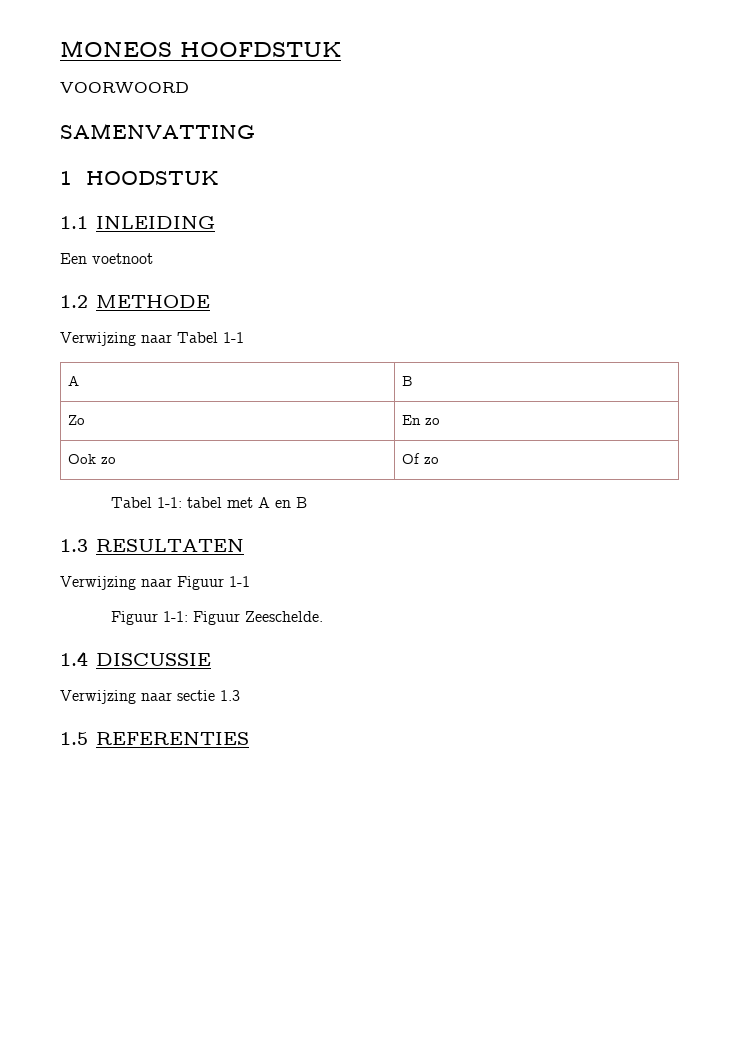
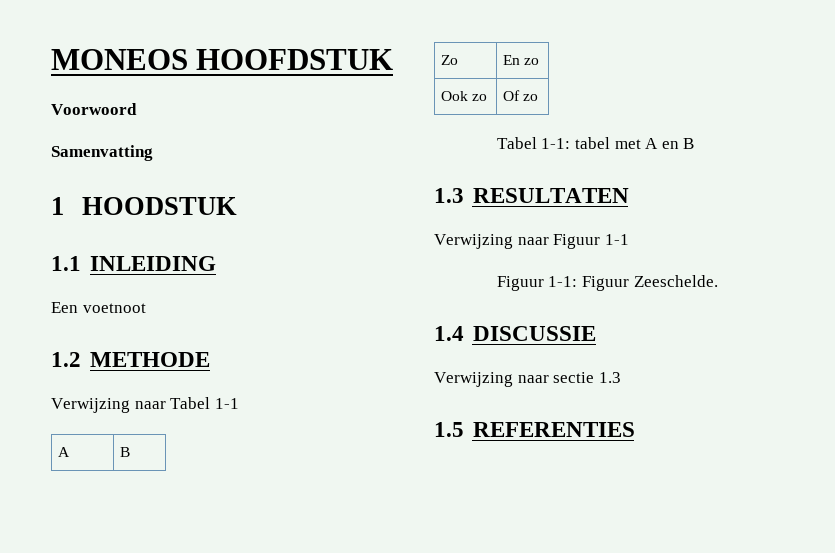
[60,82,189,93] [60,123,255,139] VOORWOORD // SAMENVATTING -> [51,103,137,115] [51,145,153,161] Voorwoord // Samenvatting

